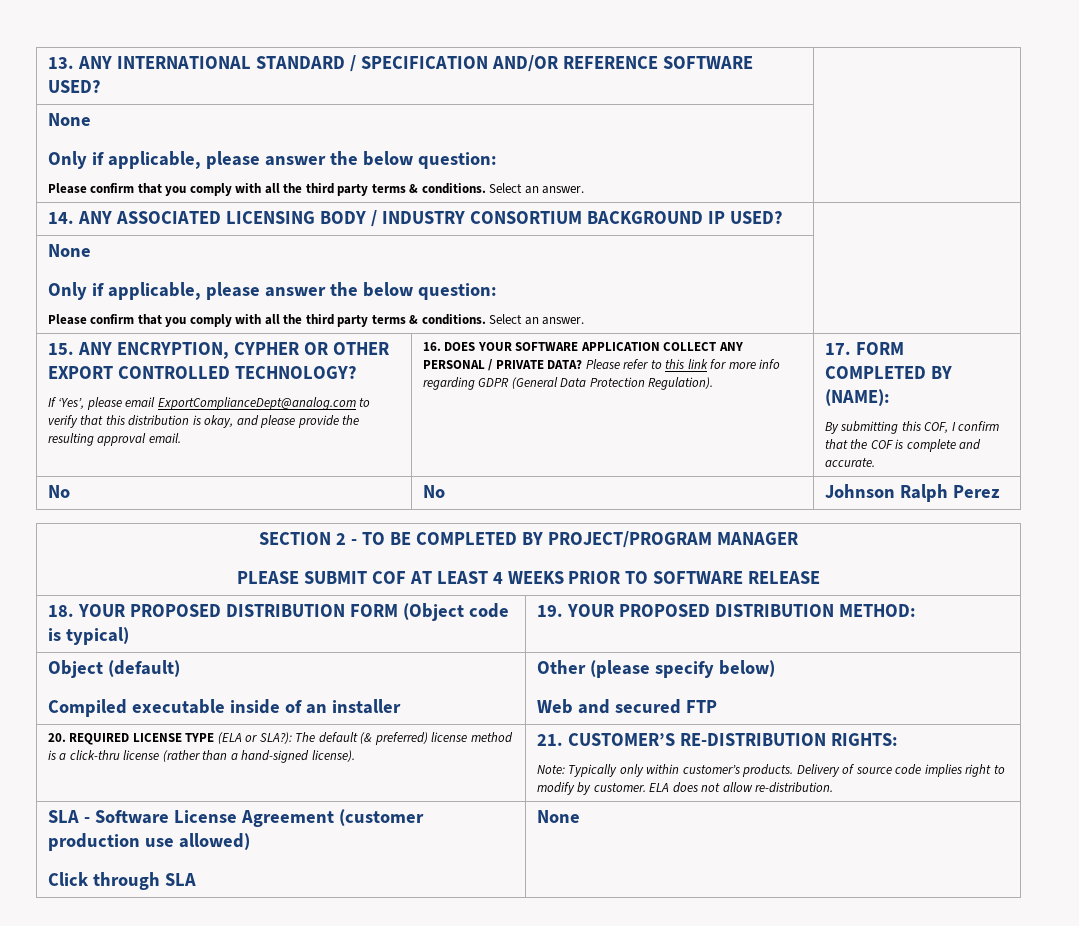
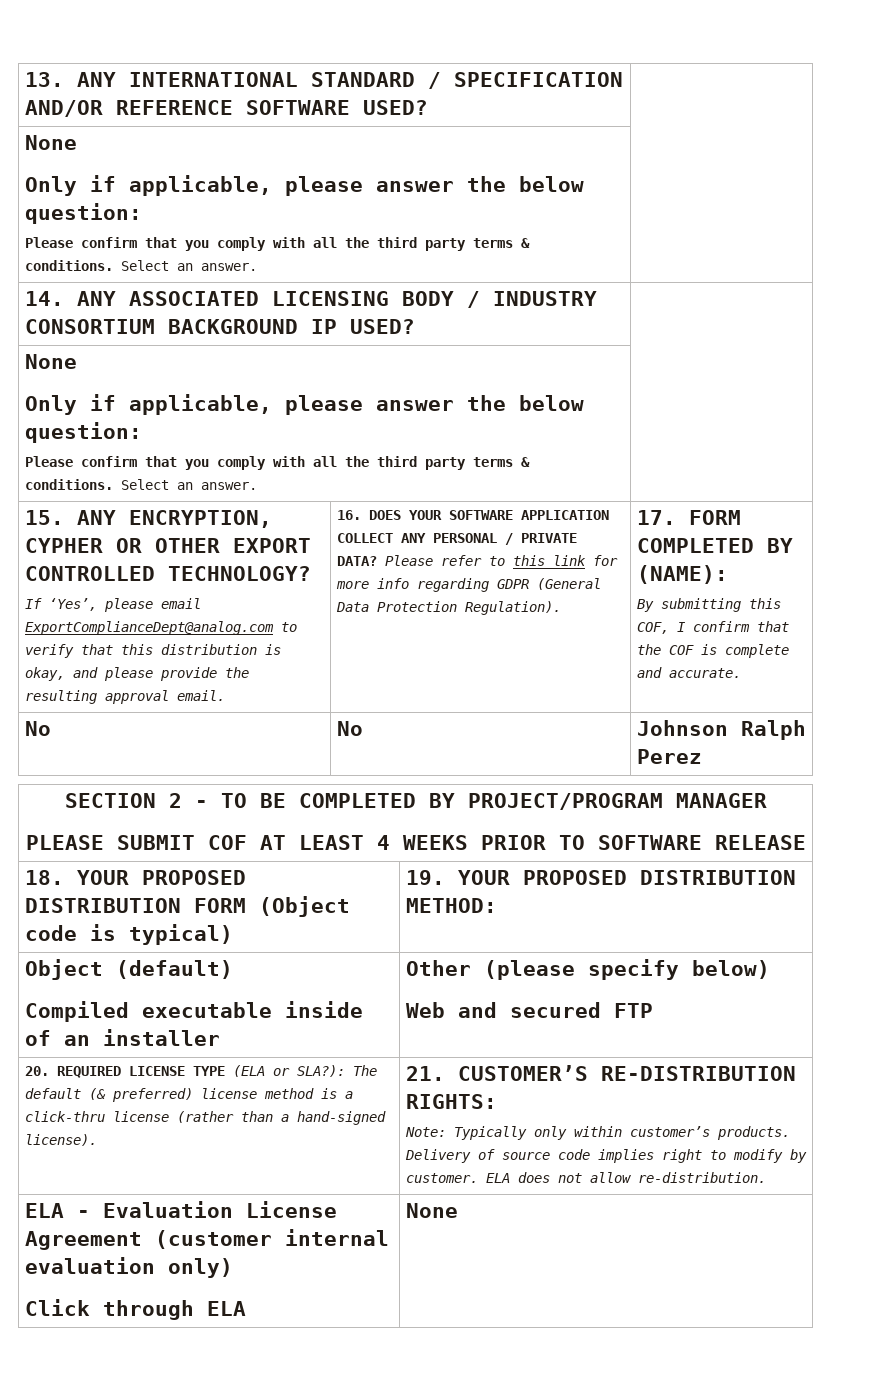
[47,809,424,827] [47,833,250,851] SLA - Software License Agreement (customer production use allowed) -> [24,1201,337,1218] [24,1229,389,1250] [24,1257,233,1278] ELA - Evaluation License Agreement (customer internal evaluation only)
[164,873,196,886] SLA -> [206,1301,246,1316] ELA

